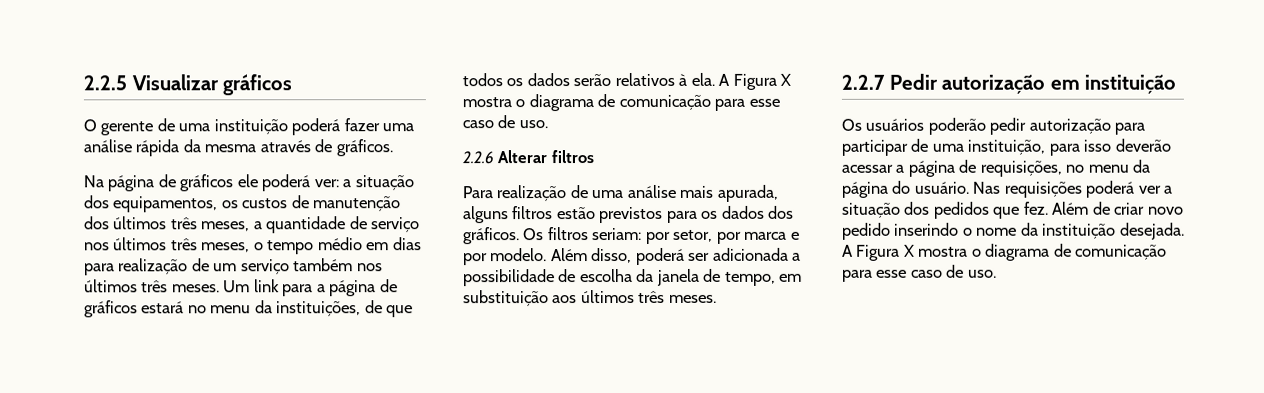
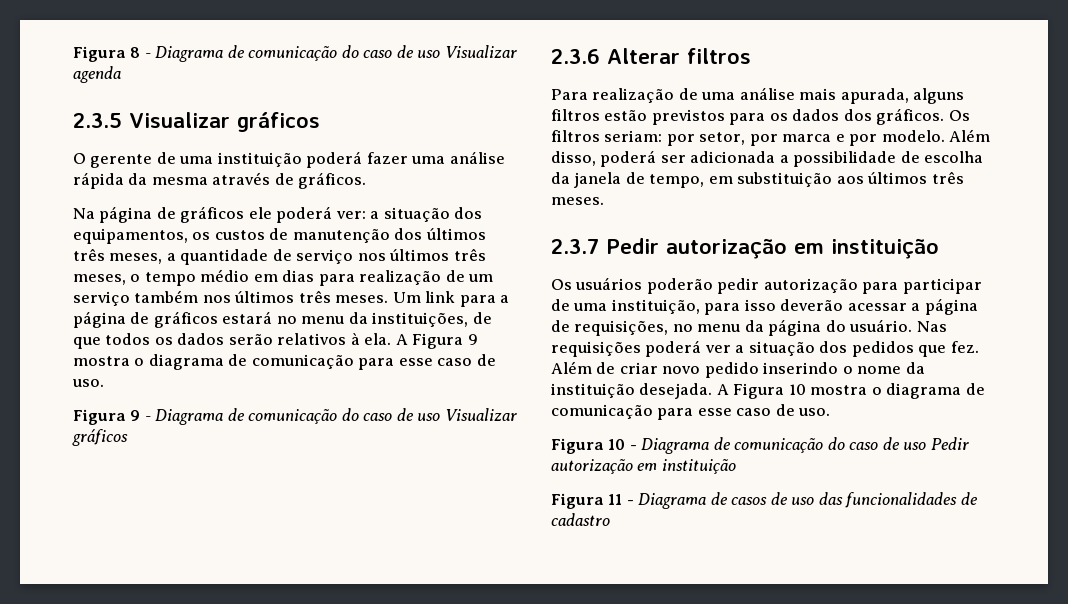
[83,75,127,91] 2.2.5 -> [73,45,517,62] [73,66,121,83] [73,113,122,128] Figura 8 - Diagrama de comunicação do caso de uso Visualizar agenda // 2.3.5
[780,73,792,86] X -> [467,334,478,345] 9
[462,151,494,165] 2.2.6 -> [73,408,517,425] [72,429,128,446] [551,49,600,64] Figura 9 - Diagrama de comunicação do caso de uso Visualizar gráficos // 2.3.6
[841,74,885,90] 2.2.7 -> [551,239,599,254] 2.3.7
[903,244,915,257] X -> [788,384,806,395] 10
(997, 273) none -> [551,437,969,454] [551,459,736,474] [551,492,978,509] [551,513,610,526] // Figura 10 - Diagrama de comunicação do caso de uso Pedir autorização em instituição // Figura 11 - Diagrama de casos de uso das funcionalidades de cadastro

